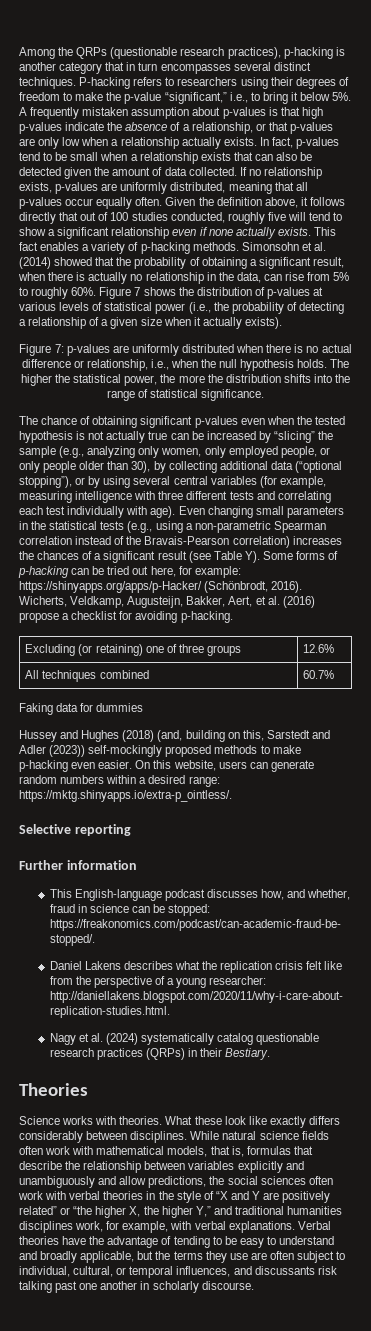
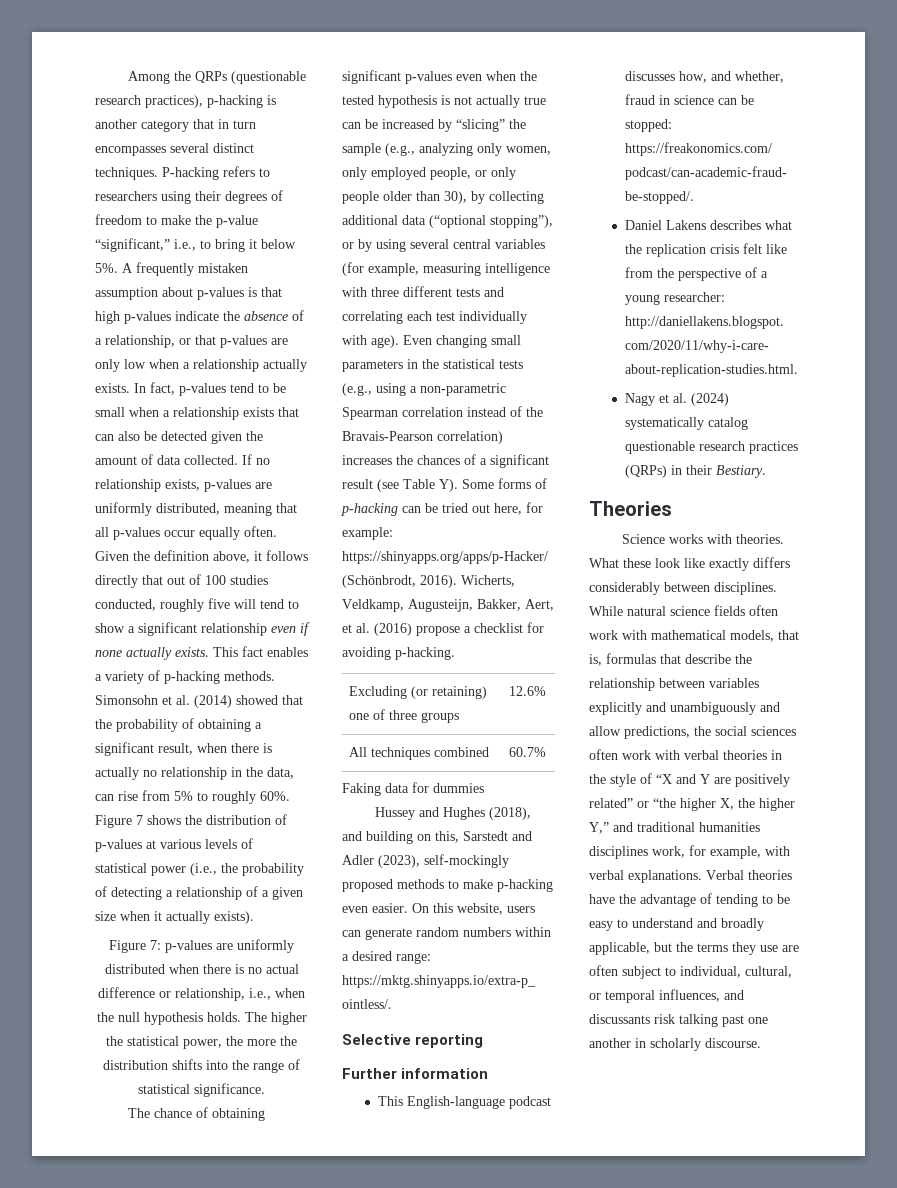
[122,730,183,742] (2018) (and, -> [489,807,532,820] [342,831,362,841] (2018), and
[49,745,86,757] (2023)) -> [378,855,420,868] (2023),

